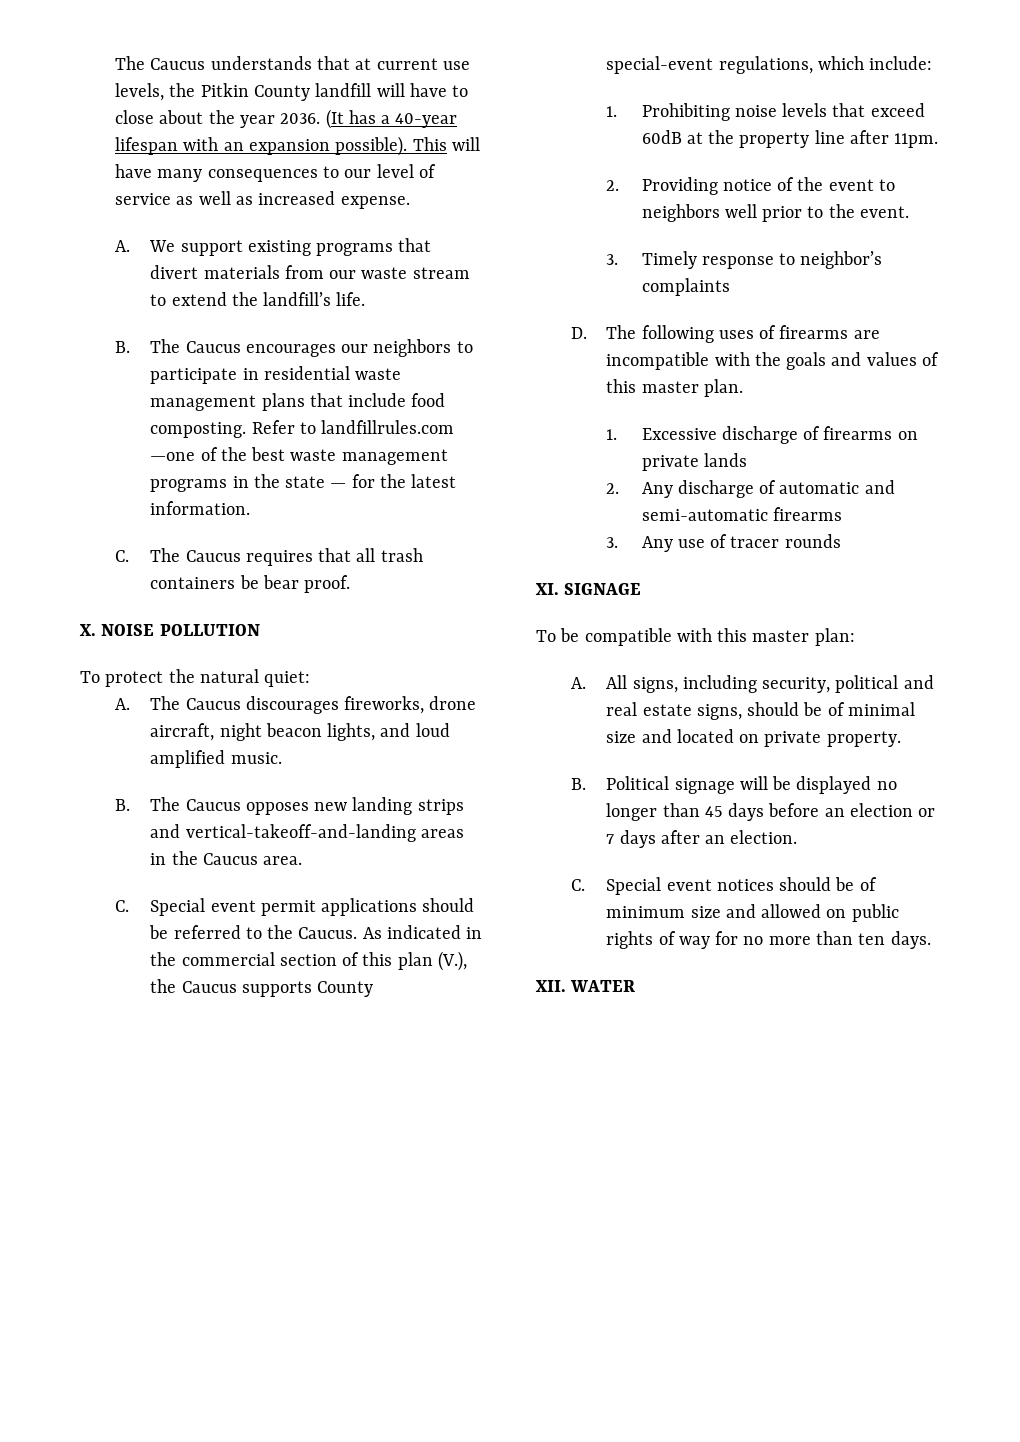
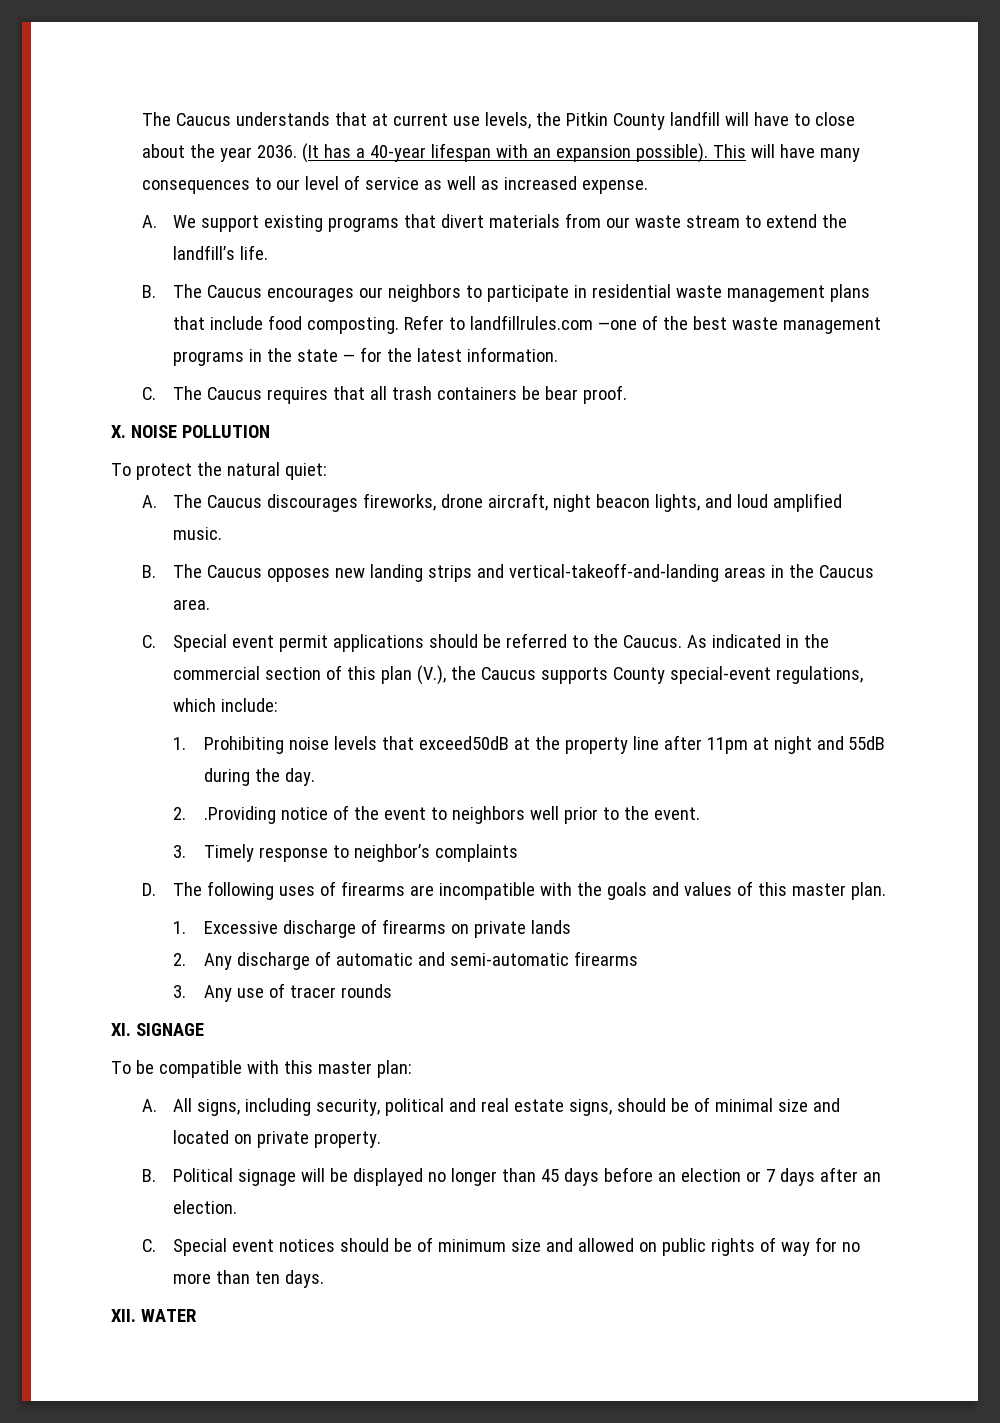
[870,103,925,117] [641,130,682,144] exceed 60dB -> [418,736,509,750] exceed50dB
[894,133,939,148] [606,177,718,195] 11pm. // 2. Providing -> [706,736,886,754] [203,768,315,786] [172,806,276,824] 11pm at night and 55dB during the day. // 2. .Providing

